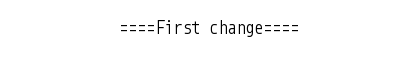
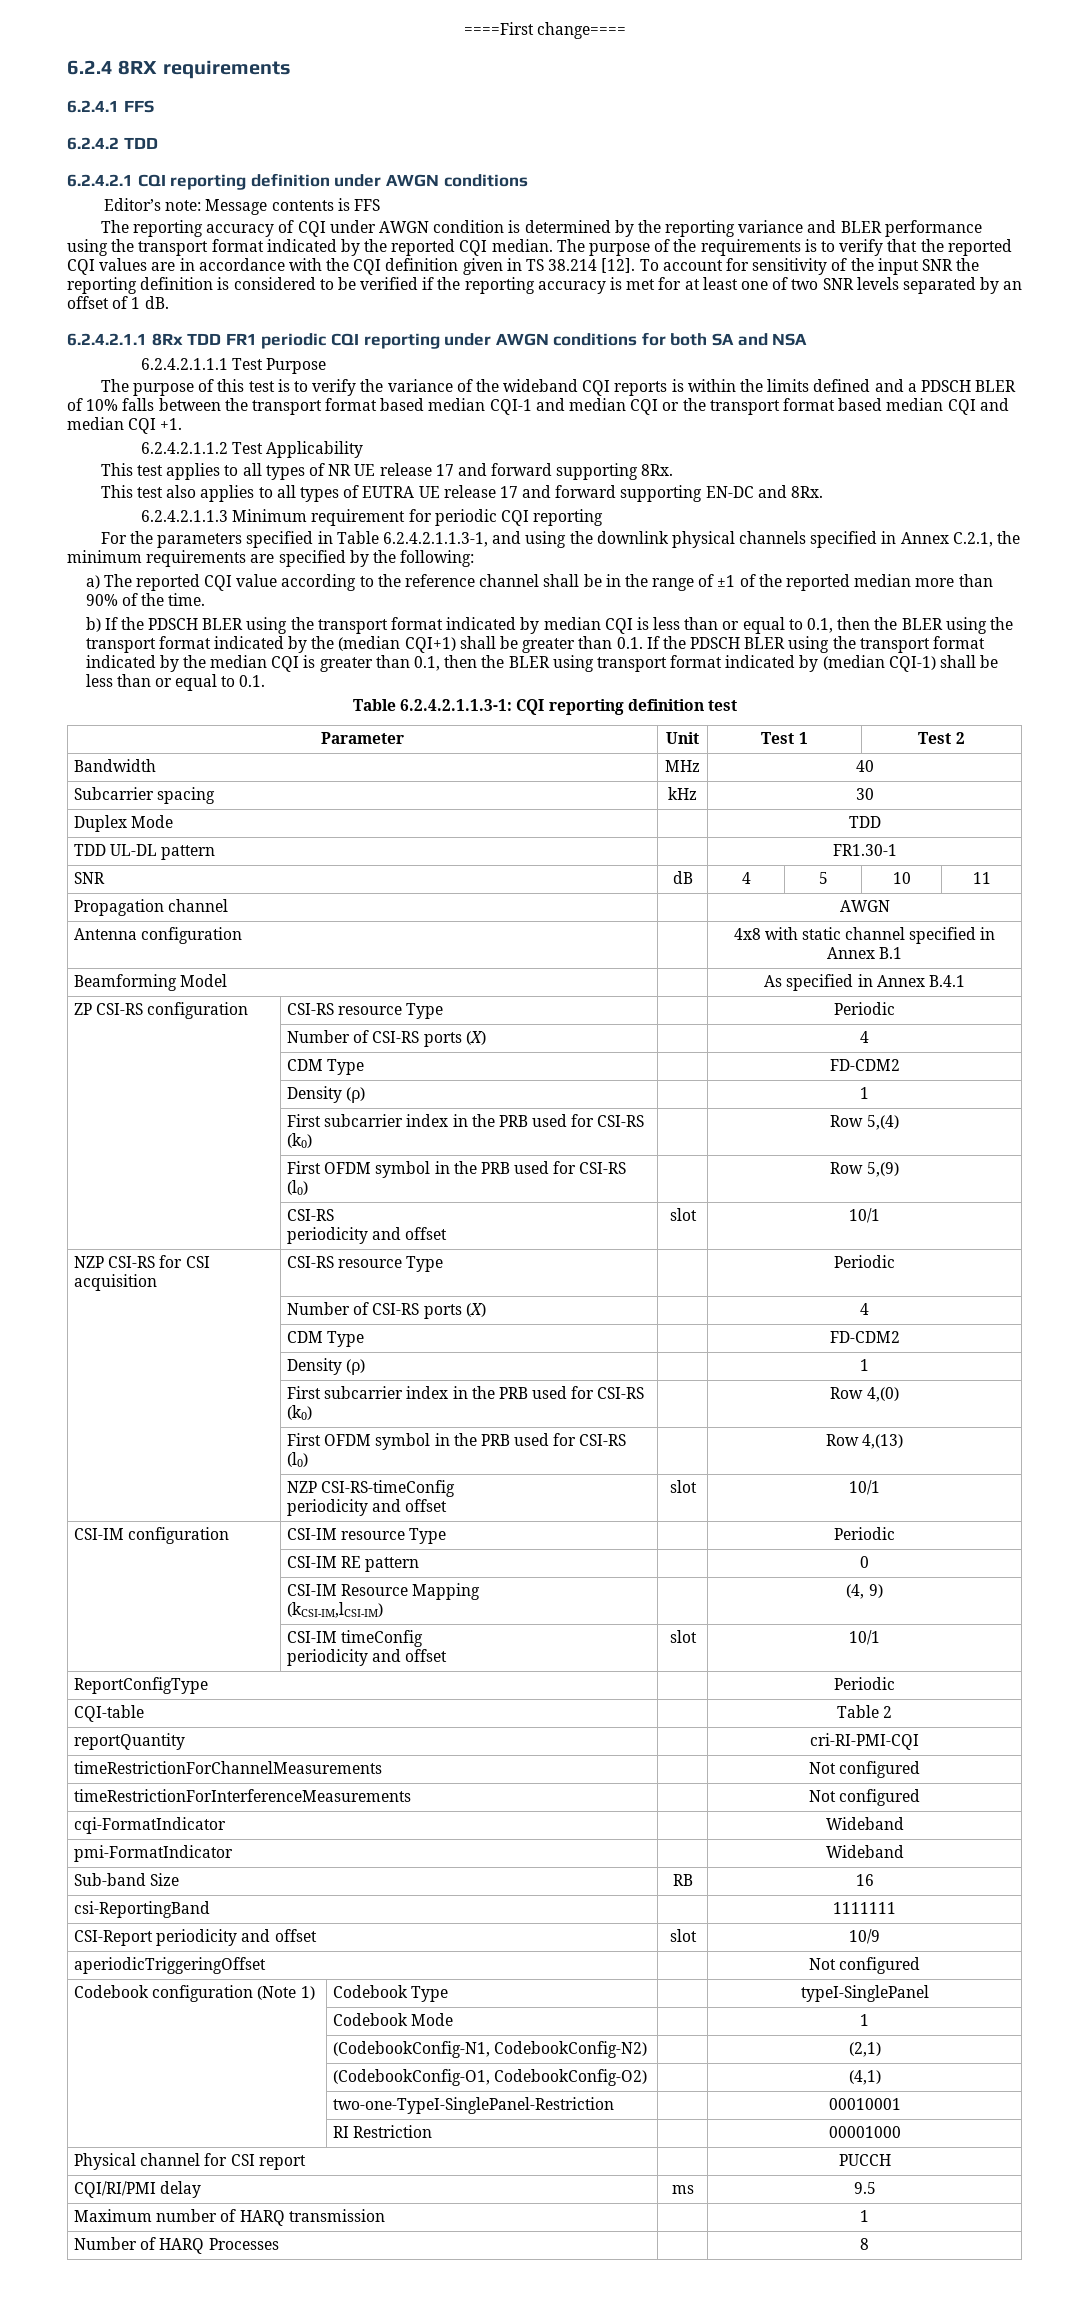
(299, 28) none -> [67,60,291,79] [67,100,154,113] [67,137,158,150] [67,173,528,190] [104,198,380,215] [100,220,982,237] [67,239,1012,256] [67,258,980,275] [67,277,1023,294] [67,296,169,309] [67,332,808,349] [141,358,327,374] [100,379,1017,396] [67,398,1009,415] [67,417,183,434] [141,441,364,458] [100,463,674,480] [100,485,824,502] [141,509,604,526] [100,531,1021,548] [67,550,475,567] [85,574,993,591] [85,593,206,606] [85,617,1013,634] [85,636,986,653] [85,655,999,672] [85,674,266,691] [353,699,737,715] [321,732,404,744] [666,732,699,744] [761,732,808,744] [918,732,965,744] [73,759,156,772] [665,760,700,772] [855,760,874,772] [73,787,216,804] [668,787,697,800] [855,788,874,800] [73,815,174,832] [848,816,881,828] [73,844,216,860] [832,844,897,856] [73,872,105,884] [672,871,693,884] [741,872,751,884] [818,872,828,884] [892,872,911,884] [972,872,991,884] [73,899,229,916] [839,900,890,912] [73,927,243,944] [733,927,996,944] [826,947,903,959] [73,974,228,991] [764,974,965,991] [73,1002,249,1019] [286,1003,444,1019] [834,1002,895,1015] [286,1030,486,1047] [860,1031,869,1043] [286,1059,365,1075] [829,1059,900,1071] [286,1086,366,1103] [860,1087,869,1099] [286,1114,645,1127] [286,1133,312,1148] [830,1115,899,1130] [286,1161,627,1178] [286,1180,308,1195] [830,1162,899,1177] [286,1209,334,1221] [286,1227,448,1244] [669,1208,697,1221] [849,1208,880,1223] [73,1255,210,1268] [73,1274,157,1291] [286,1256,444,1272] [834,1255,895,1268] [286,1302,486,1319] [860,1303,869,1315] [286,1331,365,1347] [829,1331,900,1343] [286,1358,366,1375] [860,1359,869,1371] [286,1386,645,1399] [286,1405,312,1420] [830,1387,899,1402] [286,1433,627,1450] [286,1452,308,1467] [825,1434,904,1449] [286,1480,456,1497] [286,1499,448,1516] [669,1480,697,1493] [849,1480,880,1495] [73,1527,230,1544] [286,1528,447,1544] [834,1527,895,1540] [286,1556,420,1572] [860,1556,869,1568] [286,1583,481,1600] [286,1602,383,1618] [846,1584,883,1599] [286,1630,424,1647] [286,1649,448,1666] [669,1630,697,1643] [849,1630,880,1645] [73,1677,208,1694] [834,1677,895,1690] [73,1705,144,1722] [836,1705,893,1718] [73,1733,185,1750] [810,1733,919,1750] [73,1761,382,1774] [808,1761,921,1778] [73,1789,411,1802] [808,1789,921,1806] [73,1817,226,1834] [825,1817,904,1830] [73,1845,233,1862] [825,1845,904,1858] [73,1873,180,1886] [672,1874,693,1886] [855,1874,874,1886] [73,1901,210,1918] [833,1902,896,1914] [73,1929,317,1946] [669,1929,697,1942] [849,1929,880,1944] [73,1957,266,1974] [808,1957,921,1974] [73,1985,315,2002] [332,1985,449,2002] [800,1985,929,2002] [332,2013,454,2026] [860,2014,869,2026] [332,2041,648,2058] [848,2042,881,2057] [332,2069,648,2086] [848,2070,881,2085] [332,2097,614,2114] [828,2098,901,2110] [332,2125,433,2138] [828,2126,901,2138] [73,2153,306,2170] [838,2154,891,2166] [73,2181,202,2198] [671,2185,694,2194] [853,2182,876,2194] [73,2209,385,2226] [860,2210,869,2222] [73,2237,279,2254] [860,2238,869,2250] // 6.2.4 8RX requirements // 6.2.4.1 FFS // 6.2.4.2 TDD // 6.2.4.2.1 CQI reporting definition under AWGN conditions // Editor’s note: Message contents is FFS // The reporting accuracy of CQI under AWGN condition is determined by the reporting variance and BLER performance using the transport format indicated by the reported CQI median. The purpose of the requirements is to verify that the reported CQI values are in accordance with the CQI definition given in TS 38.214 [12]. To account for sensitivity of the input SNR the reporting definition is considered to be verified if the reporting accuracy is met for at least one of two SNR levels separated by an offset of 1 dB. // 6.2.4.2.1.1 8Rx TDD FR1 periodic CQI reporting under AWGN conditions for both SA and NSA // 6.2.4.2.1.1.1 Test Purpose // The purpose of this test is to verify the variance of the wideband CQI reports is within the limits defined and a PDSCH BLER of 10% falls between the transport format based median CQI-1 and median CQI or the transport format based median CQI and median CQI +1. // 6.2.4.2.1.1.2 Test Applicability // This test applies to all types of NR UE release 17 and forward supporting 8Rx. // This test also applies to all types of EUTRA UE release 17 and forward supporting EN-DC and 8Rx. // 6.2.4.2.1.1.3 Minimum requirement for periodic CQI reporting // For the parameters specified in Table 6.2.4.2.1.1.3-1, and using the downlink physical channels specified in Annex C.2.1, the minimum requirements are specified by the following: // a) The reported CQI value according to the reference channel shall be in the range of ±1 of the reported median more than 90% of the time. // b) If the PDSCH BLER using the transport format indicated by median CQI is less than or equal to 0.1, then the BLER using the transport format indicated by the (median CQI+1) shall be greater than 0.1. If the PDSCH BLER using the transport format indicated by the median CQI is greater than 0.1, then the BLER using transport format indicated by (median CQI-1) shall be less than or equal to 0.1. // Table 6.2.4.2.1.1.3-1: CQI reporting definition test // Parameter | Unit | Test 1 | Test 2 // Bandwidth | MHz | 40 // Subcarrier spacing | kHz | 30 // Duplex Mode | | TDD // TDD UL-DL pattern | | FR1.30-1 // SNR | dB | 4 | 5 | 10 | 11 // Propagation channel | | AWGN // Antenna configuration | | 4x8 with static channel specified in Annex B.1 // Beamforming Model | | As specified in Annex B.4.1 // ZP CSI-RS configuration | CSI-RS resource Type | | Periodic // | Number of CSI-RS ports (X) | | 4 // | CDM Type | | FD-CDM2 // | Density (ρ) | | 1 // | First subcarrier index in the PRB used for CSI-RS (k0) | | Row 5,(4) // | First OFDM symbol in the PRB used for CSI-RS (l0) | | Row 5,(9) // | CSI-RS // periodicity and offset | slot | 10/1 // NZP CSI-RS for CSI acquisition | CSI-RS resource Type | | Periodic // | Number of CSI-RS ports (X) | | 4 // | CDM Type | | FD-CDM2 // | Density (ρ) | | 1 // | First subcarrier index in the PRB used for CSI-RS (k0) | | Row 4,(0) // | First OFDM symbol in the PRB used for CSI-RS (l0) | | Row 4,(13) // | NZP CSI-RS-timeConfig // periodicity and offset | slot | 10/1 // CSI-IM configuration | CSI-IM resource Type | | Periodic // | CSI-IM RE pattern | | 0 // | CSI-IM Resource Mapping // (kCSI-IM,lCSI-IM) | | (4, 9) // | CSI-IM timeConfig // periodicity and offset | slot | 10/1 // ReportConfigType | | Periodic // CQI-table | | Table 2 // reportQuantity | | cri-RI-PMI-CQI // timeRestrictionForChannelMeasurements | | Not configured // timeRestrictionForInterferenceMeasurements | | Not configured // cqi-FormatIndicator | | Wideband // pmi-FormatIndicator | | Wideband // Sub-band Size | RB | 16 // csi-ReportingBand | | 1111111 // CSI-Report periodicity and offset | slot | 10/9 // aperiodicTriggeringOffset | | Not configured // Codebook configuration (Note 1) | Codebook Type | | typeI-SinglePanel // | Codebook Mode | | 1 // | (CodebookConfig-N1, CodebookConfig-N2) | | (2,1) // | (CodebookConfig-O1, CodebookConfig-O2) | | (4,1) // | two-one-TypeI-SinglePanel-Restriction | | 00010001 // | RI Restriction | | 00001000 // Physical channel for CSI report | | PUCCH // CQI/RI/PMI delay | ms | 9.5 // Maximum number of HARQ transmission | | 1 // Number of HARQ Processes | | 8

